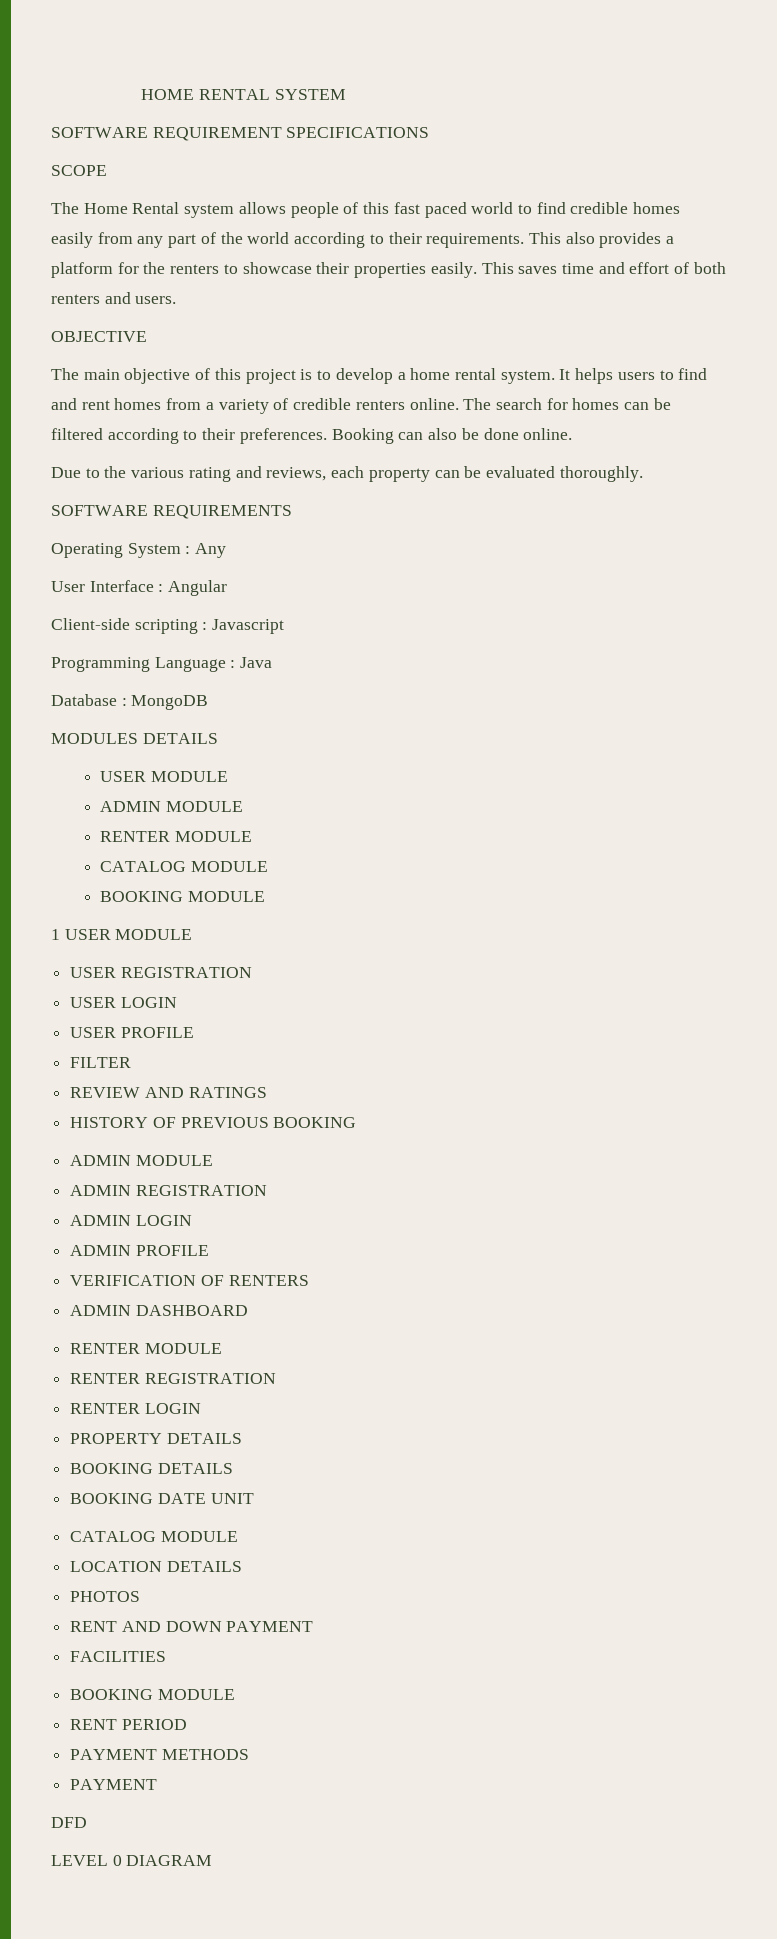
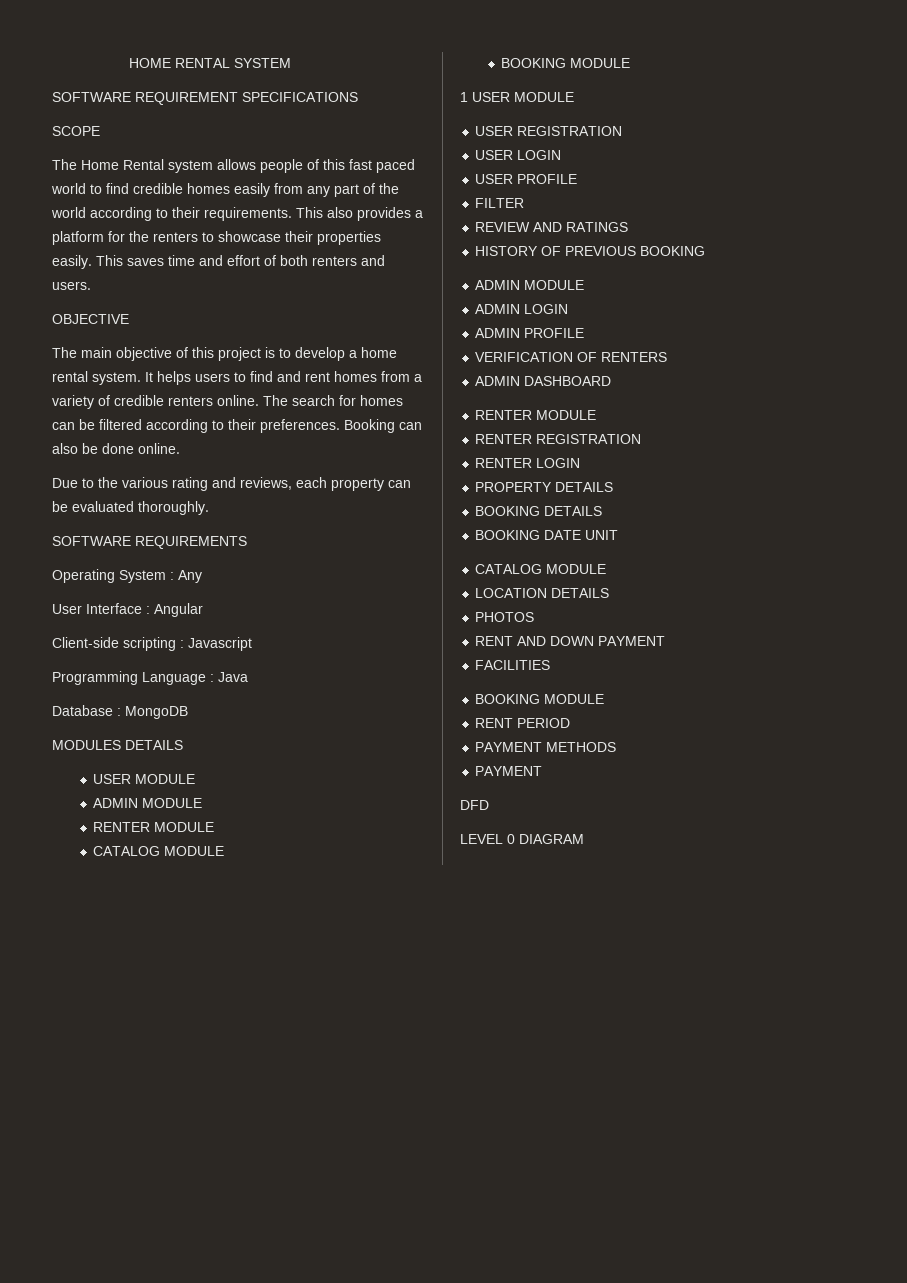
[70,1185,267,1196] // ADMIN REGISTRATION -> (585, 285) none

